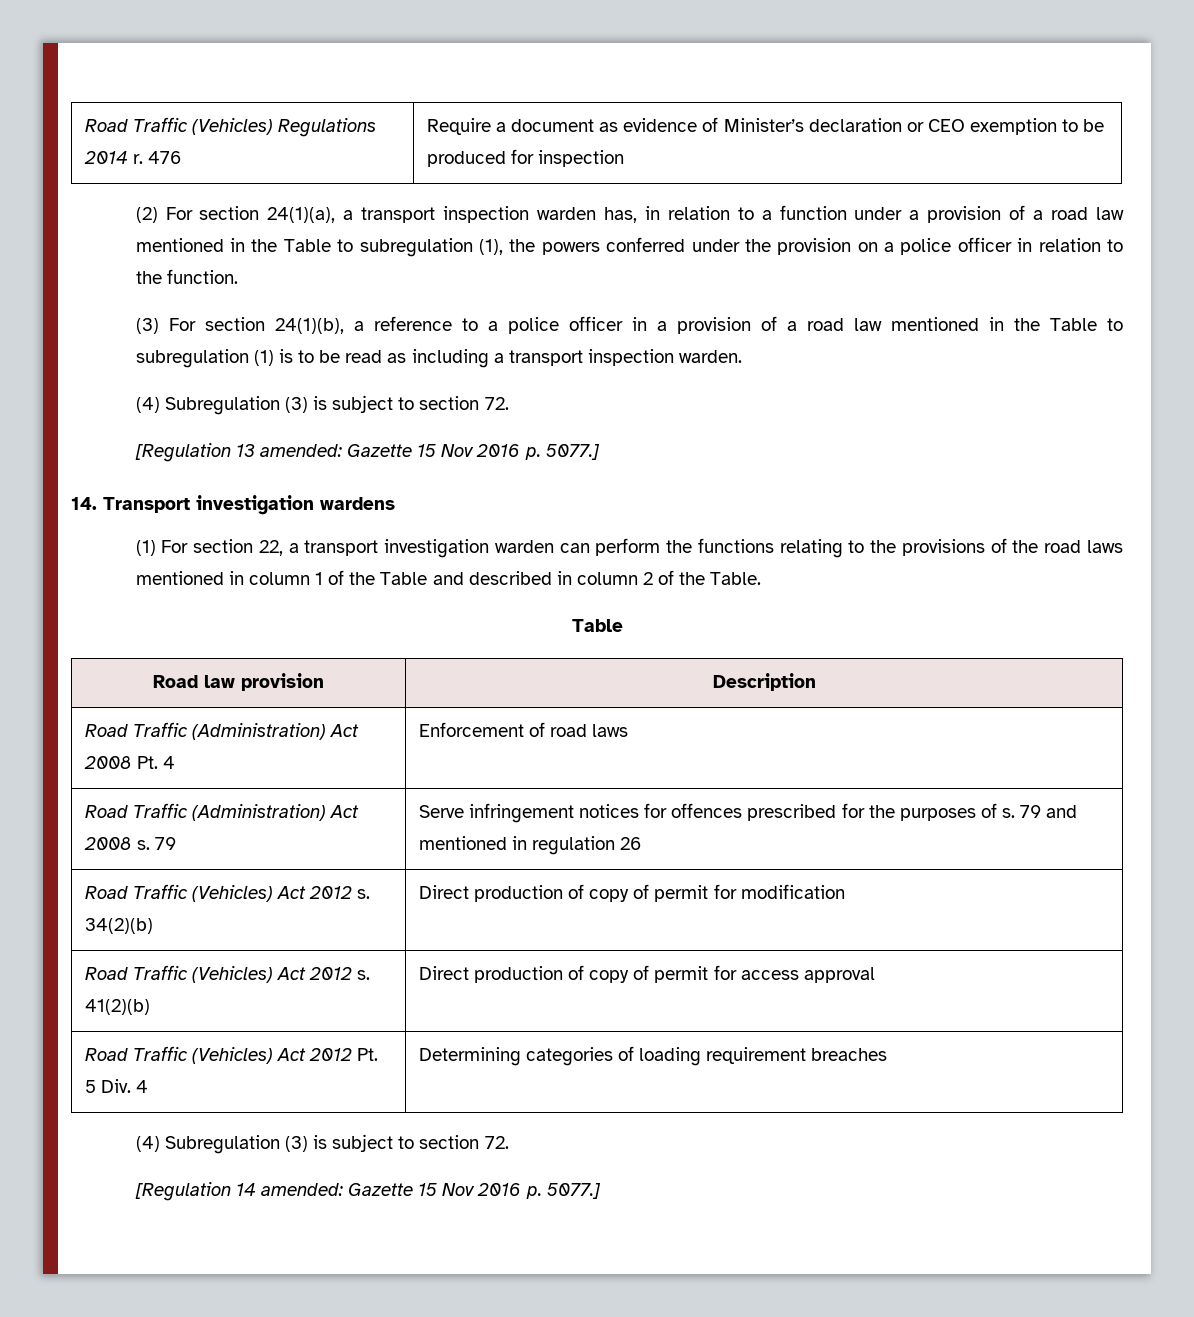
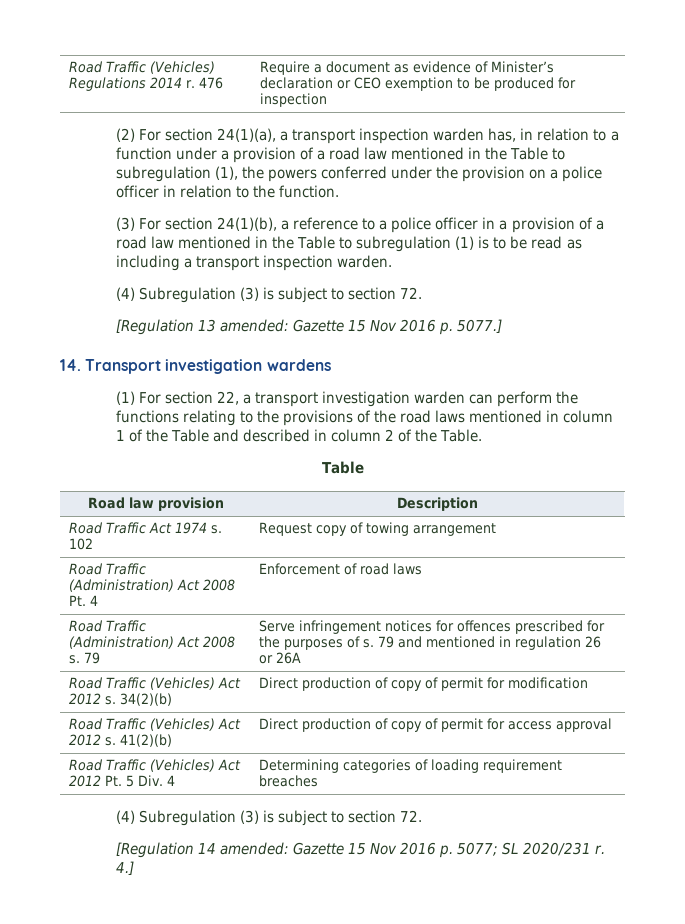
(816, 682) none -> [68,522,222,534] [68,538,93,550] [258,522,496,536] // Road Traffic Act 1974 s. 102 | Request copy of towing arrangement
(642, 843) none -> [258,652,301,664] or 26A
[546,1183,601,1199] 5077.] -> [457,842,606,856] [115,861,134,875] 5077; SL 2020/231 r. 4.]

